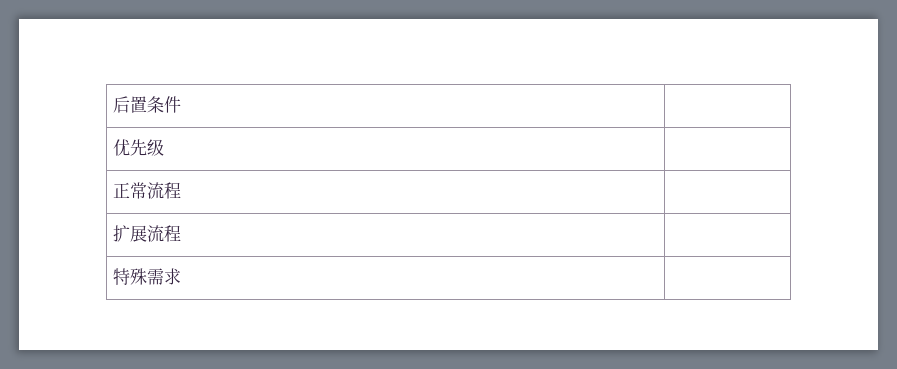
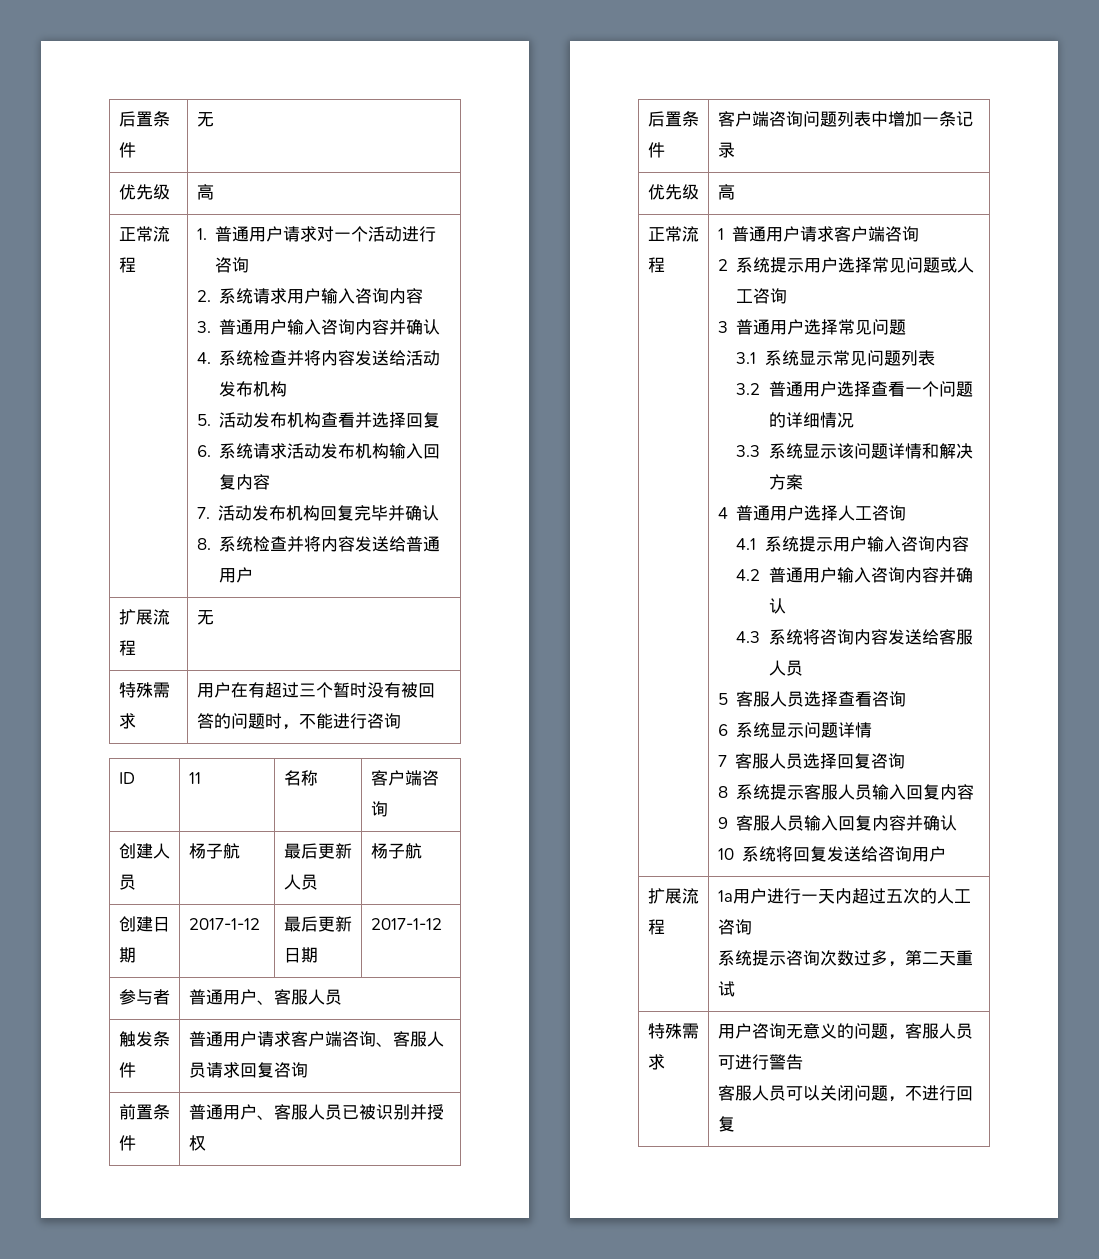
[113,96,182,113] [113,139,165,156] [113,182,182,199] [113,225,182,242] [113,268,182,286] 后置条件 | // 优先级 | // 正常流程 | // 扩展流程 | // 特殊需求 | -> [118,111,170,127] [118,142,136,158] [196,112,214,127] [118,184,170,200] [196,184,214,200] [118,226,170,242] [118,257,136,273] [196,226,437,242] [215,257,250,273] [196,288,424,304] [196,319,441,335] [196,350,441,366] [219,381,288,397] [196,412,441,428] [196,443,441,459] [219,474,271,490] [196,505,440,521] [196,536,441,552] [219,567,254,583] [118,609,170,625] [118,640,136,656] [196,610,214,625] [118,682,170,698] [118,713,136,729] [196,682,435,698] [196,713,401,730] [118,772,135,784] [188,772,201,784] [283,770,318,786] [370,770,439,786] [370,801,388,817] [118,843,170,859] [118,874,136,890] [188,843,240,859] [283,843,352,859] [283,874,318,890] [370,843,422,859] [118,916,170,932] [118,947,136,963] [188,918,260,930] [283,916,352,932] [283,947,318,963] [370,918,442,930] [118,989,170,1005] [188,989,342,1005] [118,1031,170,1047] [118,1062,136,1078] [188,1031,444,1047] [188,1062,308,1078] [118,1104,170,1120] [118,1135,136,1151] [188,1104,444,1120] [188,1135,206,1151] [647,111,699,127] [647,142,665,158] [717,111,973,127] [717,142,735,158] [647,184,699,200] [717,184,735,200] [647,226,699,242] [647,257,665,273] [717,226,920,242] [717,257,975,273] [736,288,788,304] [717,319,907,335] [736,350,935,366] [736,381,973,397] [768,412,854,428] [736,443,973,459] [768,474,803,490] [717,505,907,521] [736,536,969,552] [736,567,973,583] [768,598,786,614] [736,629,973,645] [768,660,803,676] [717,691,907,707] [717,722,873,738] [717,753,906,769] [717,784,975,800] [717,815,958,831] [717,846,947,862] [647,888,699,904] [647,919,665,935] [717,888,971,904] [717,919,752,935] [717,950,973,967] [717,981,735,997] [647,1023,699,1039] [647,1054,665,1070] [717,1023,973,1040] [717,1054,803,1070] [717,1085,973,1102] [717,1116,735,1132] 后置条件 | 无 // 优先级 | 高 // 正常流程 | 1.普通用户请求对一个活动进行咨询 // 2.系统请求用户输入咨询内容 // 3.普通用户输入咨询内容并确认 // 4.系统检查并将内容发送给活动发布机构 // 5.活动发布机构查看并选择回复 // 6.系统请求活动发布机构输入回复内容 // 7.活动发布机构回复完毕并确认 // 8.系统检查并将内容发送给普通用户 // 扩展流程 | 无 // 特殊需求 | 用户在有超过三个暂时没有被回答的问题时，不能进行咨询 // ID | 11 | 名称 | 客户端咨询 // 创建人员 | 杨子航 | 最后更新人员 | 杨子航 // 创建日期 | 2017-1-12 | 最后更新日期 | 2017-1-12 // 参与者 | 普通用户、客服人员 // 触发条件 | 普通用户请求客户端咨询、客服人员请求回复咨询 // 前置条件 | 普通用户、客服人员已被识别并授权 // 后置条件 | 客户端咨询问题列表中增加一条记录 // 优先级 | 高 // 正常流程 | 1普通用户请求客户端咨询 // 2系统提示用户选择常见问题或人工咨询 // 3普通用户选择常见问题 // 3.1系统显示常见问题列表 // 3.2普通用户选择查看一个问题的详细情况 // 3.3系统显示该问题详情和解决方案 // 4普通用户选择人工咨询 // 4.1系统提示用户输入咨询内容 // 4.2普通用户输入咨询内容并确认 // 4.3系统将咨询内容发送给客服人员 // 5客服人员选择查看咨询 // 6系统显示问题详情 // 7客服人员选择回复咨询 // 8系统提示客服人员输入回复内容 // 9客服人员输入回复内容并确认 // 10系统将回复发送给咨询用户 // 扩展流程 | 1a用户进行一天内超过五次的人工咨询 // 系统提示咨询次数过多，第二天重试 // 特殊需求 | 用户咨询无意义的问题，客服人员可进行警告 // 客服人员可以关闭问题，不进行回复

